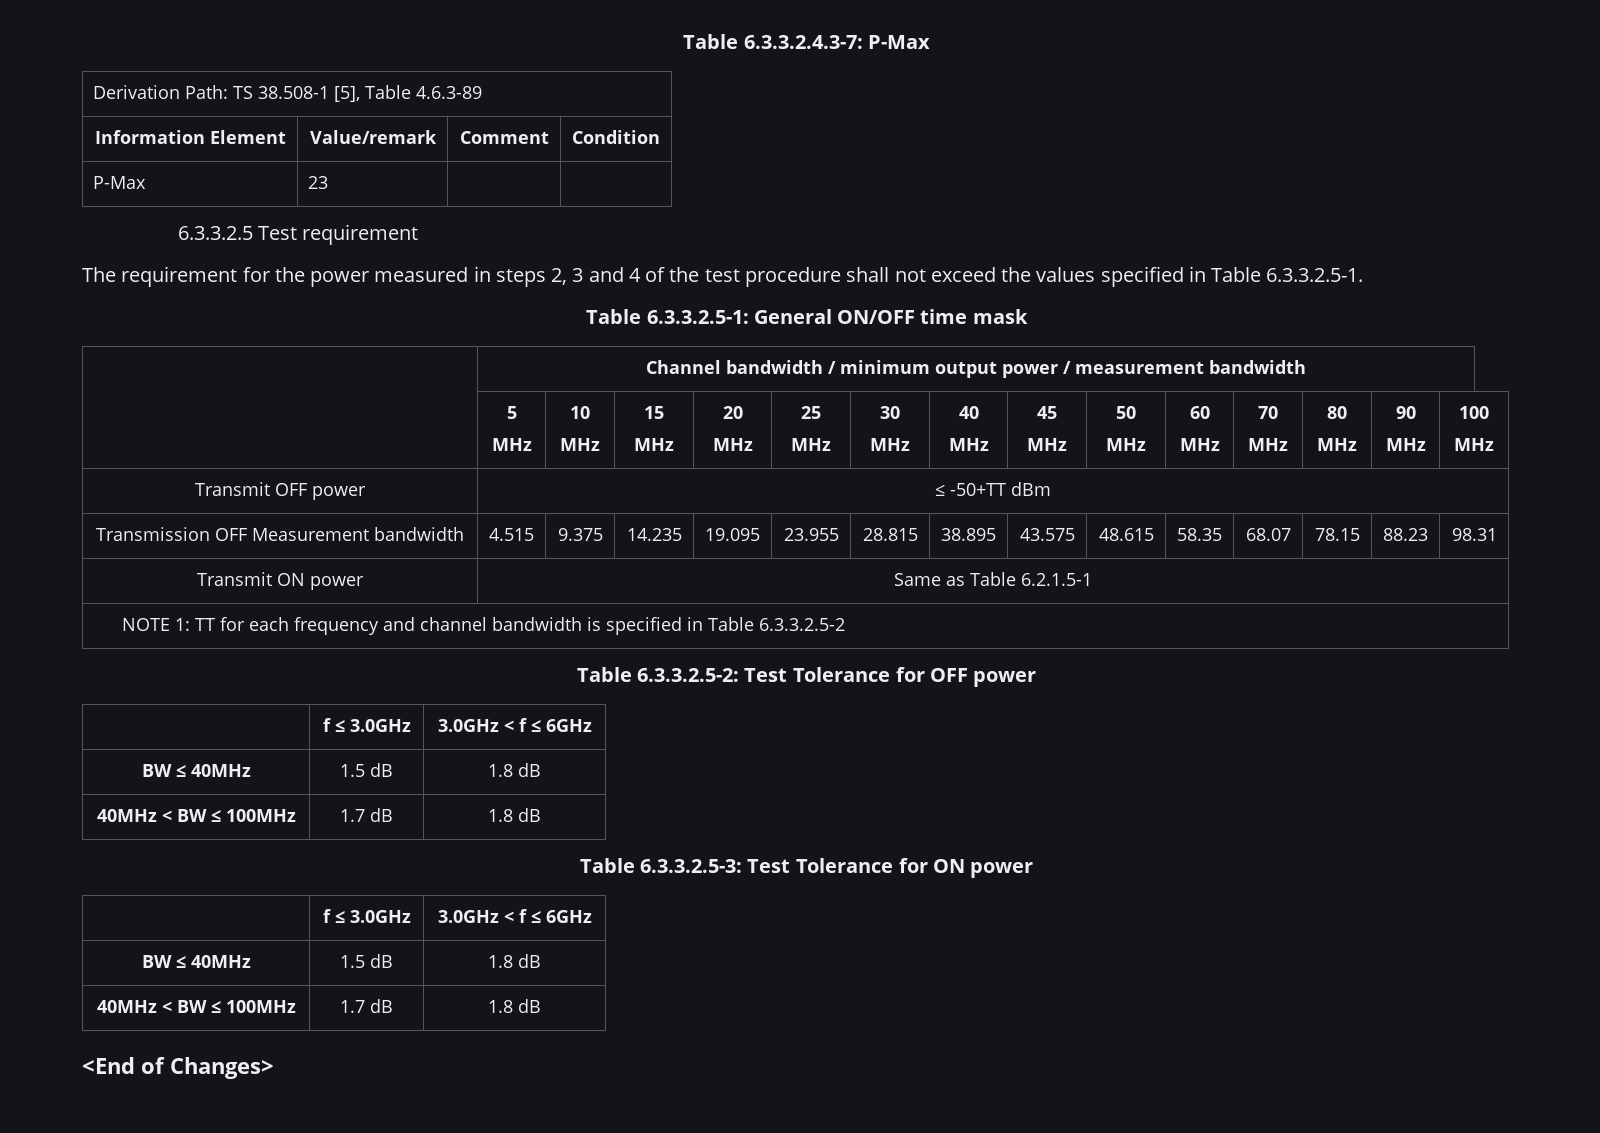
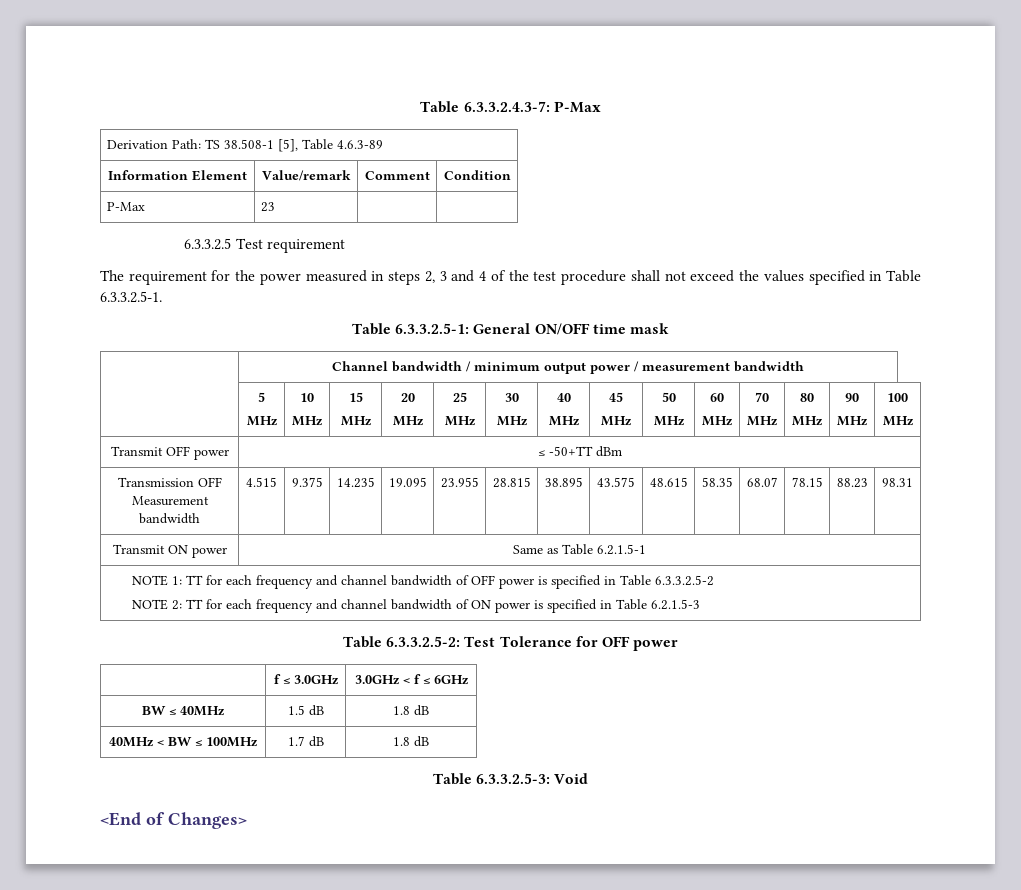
(583, 624) none -> [455,575,534,589] of OFF power
(845, 624) none -> [131,599,700,613] // NOTE 2: TT for each frequency and channel bandwidth of ON power is specified in Table 6.2.1.5-3
[747,858,1034,878] [322,909,411,923] [437,909,592,923] [141,955,251,968] [340,954,393,968] [488,954,541,968] [96,1000,296,1013] [340,999,393,1013] [488,999,541,1013] Test Tolerance for ON power // | f ≤ 3.0GHz | 3.0GHz < f ≤ 6GHz // BW ≤ 40MHz | 1.5 dB | 1.8 dB // 40MHz < BW ≤ 100MHz | 1.7 dB | 1.8 dB -> [554,773,589,784] Void

